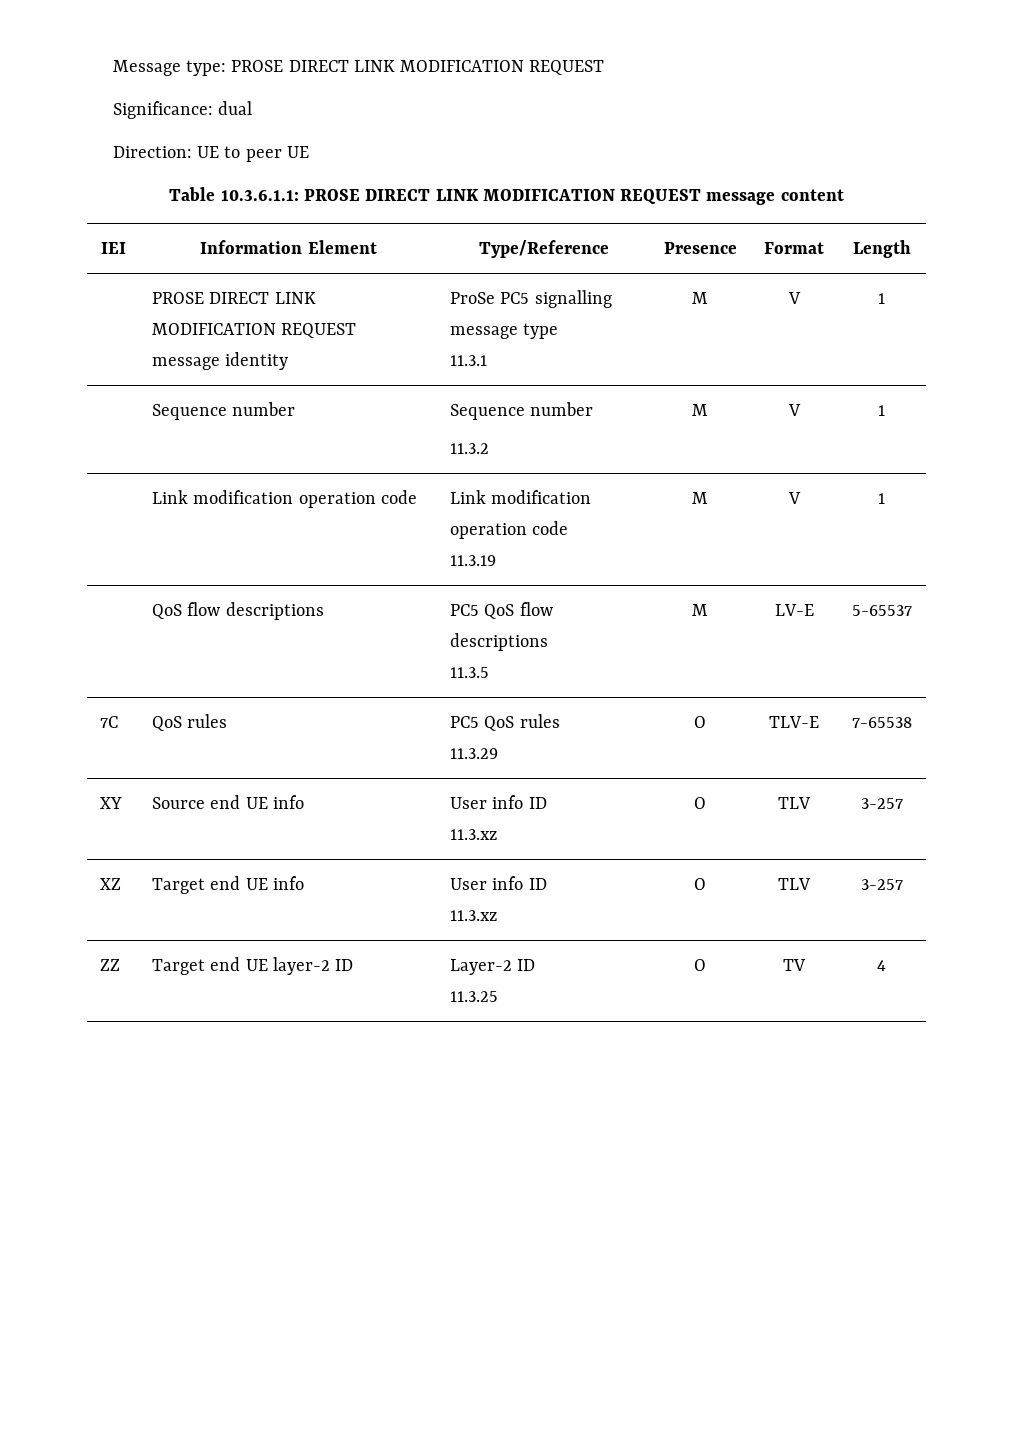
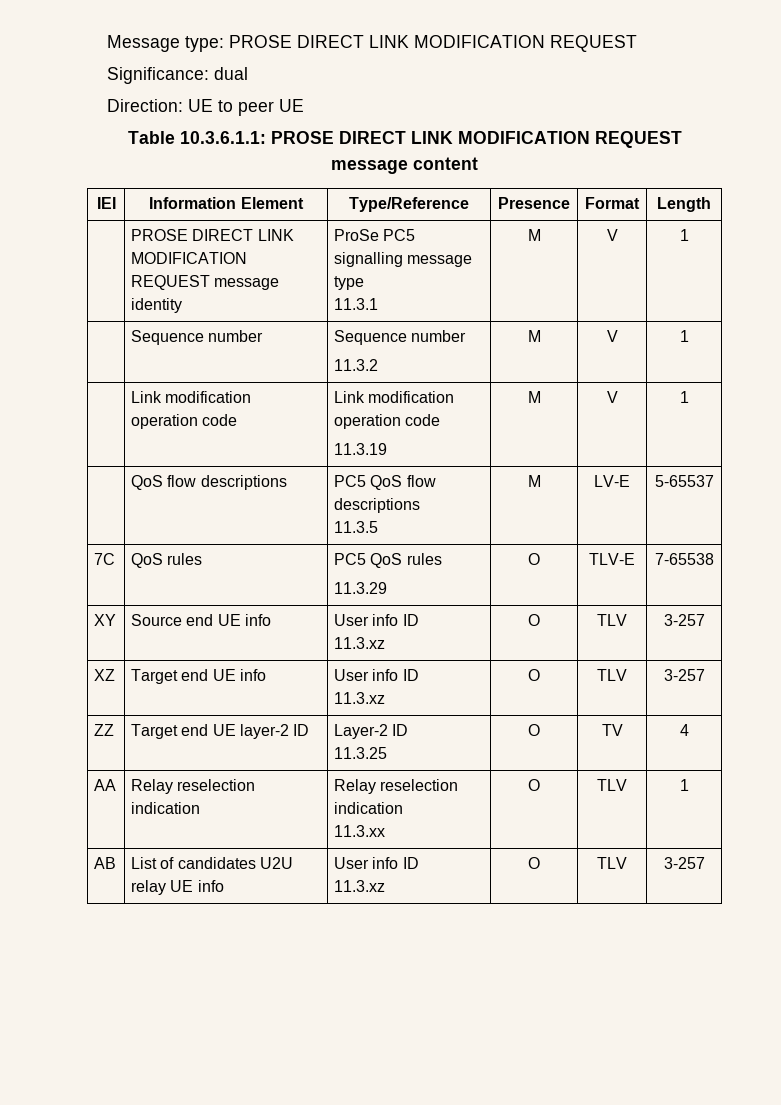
(886, 965) none -> [94,779,117,791] [131,779,256,794] [131,802,201,814] [334,779,459,794] [334,802,404,814] [334,825,386,837] [528,779,540,791] [597,779,627,791] [679,779,689,791] [94,857,117,869] [131,857,294,869] [131,880,224,895] [334,857,419,869] [334,880,386,892] [528,857,540,869] [597,857,627,869] [663,857,705,869] // AA | Relay reselection indication | Relay reselection indication // 11.3.xx | O | TLV | 1 // AB | List of candidates U2U relay UE info | User info ID // 11.3.xz | O | TLV | 3-257

